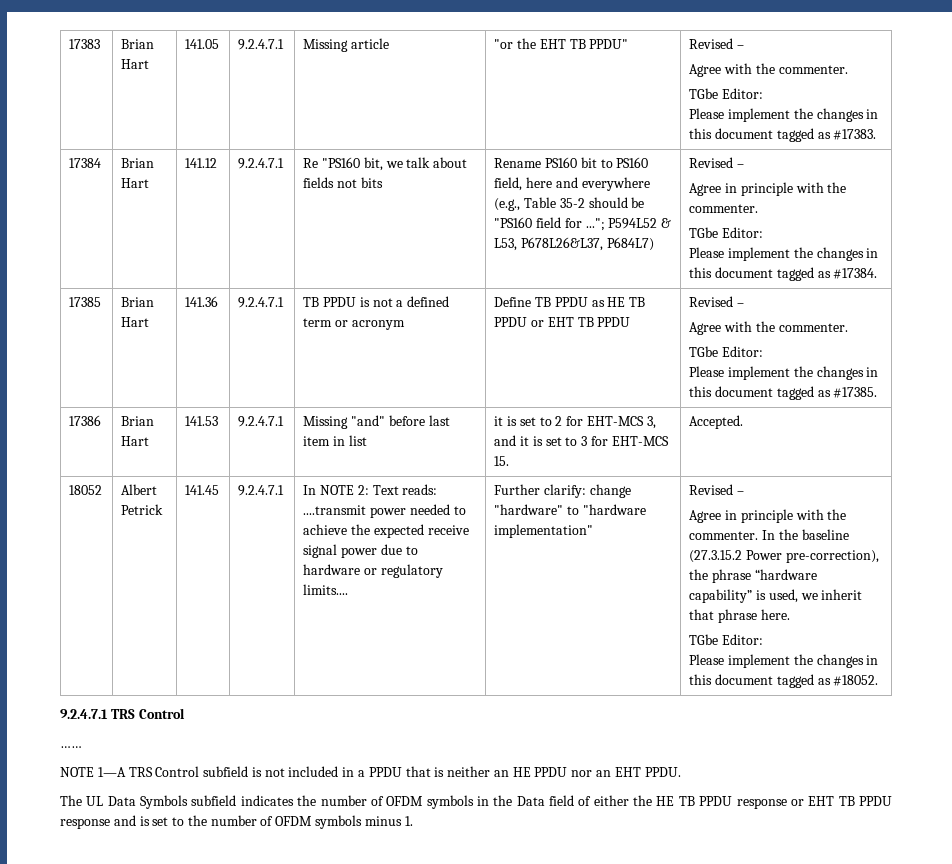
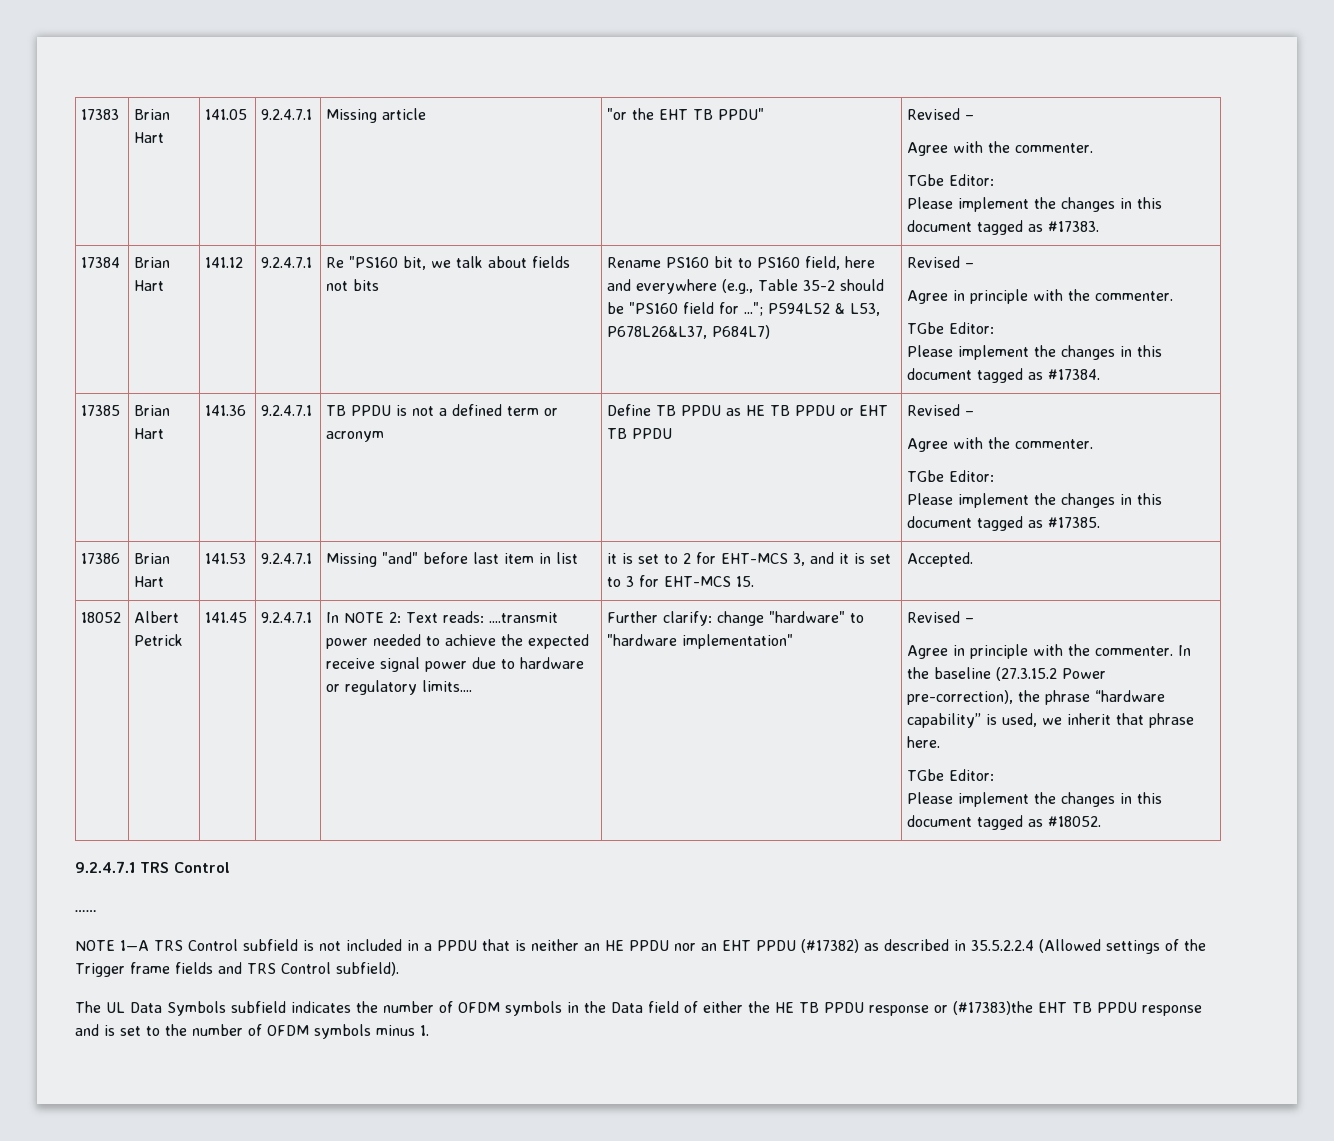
[644,767,681,777] PPDU. -> [756,939,1206,954] [75,962,399,977] PPDU (#17382) as described in 35.5.2.2.4 (Allowed settings of the Trigger frame fields and TRS Control subfield).
(804, 802) none -> [953,1001,1033,1015] (#17383)the

